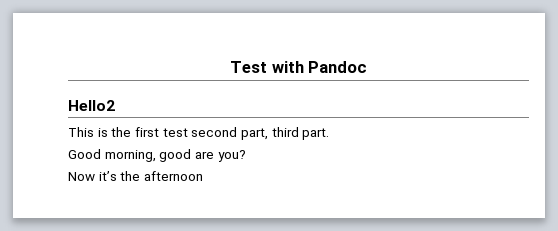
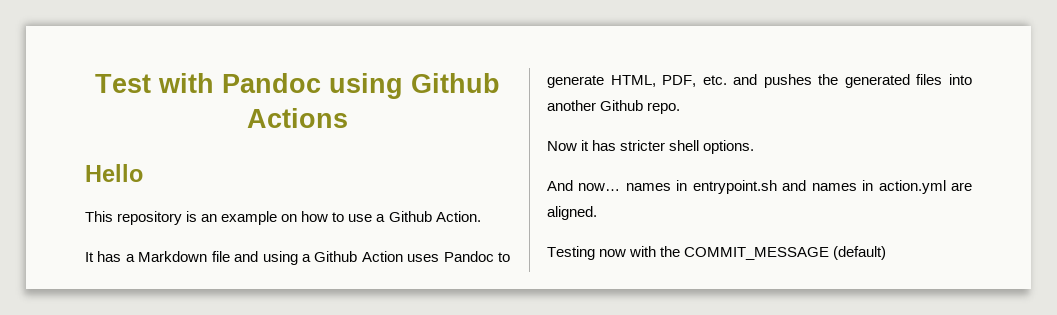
[68,100,115,111] [68,127,330,140] [68,149,246,162] [68,171,203,181] // Hello2 // This is the first test second part, third part. // Good morning, good are you? // Now it’s the afternoon -> [329,73,500,99] [247,108,348,128] [85,164,143,182] [85,211,481,225] [85,251,511,265] [547,74,972,88] [547,100,681,114] [547,140,755,154] [547,180,973,194] [547,206,597,220] [547,246,887,260] using Github Actions // Hello // This repository is an example on how to use a Github Action. // It has a Markdown file and using a Github Action uses Pandoc to generate HTML, PDF, etc. and pushes the generated files into another Github repo. // Now it has stricter shell options. // And now… names in entrypoint.sh and names in action.yml are aligned. // Testing now with the COMMIT_MESSAGE (default)

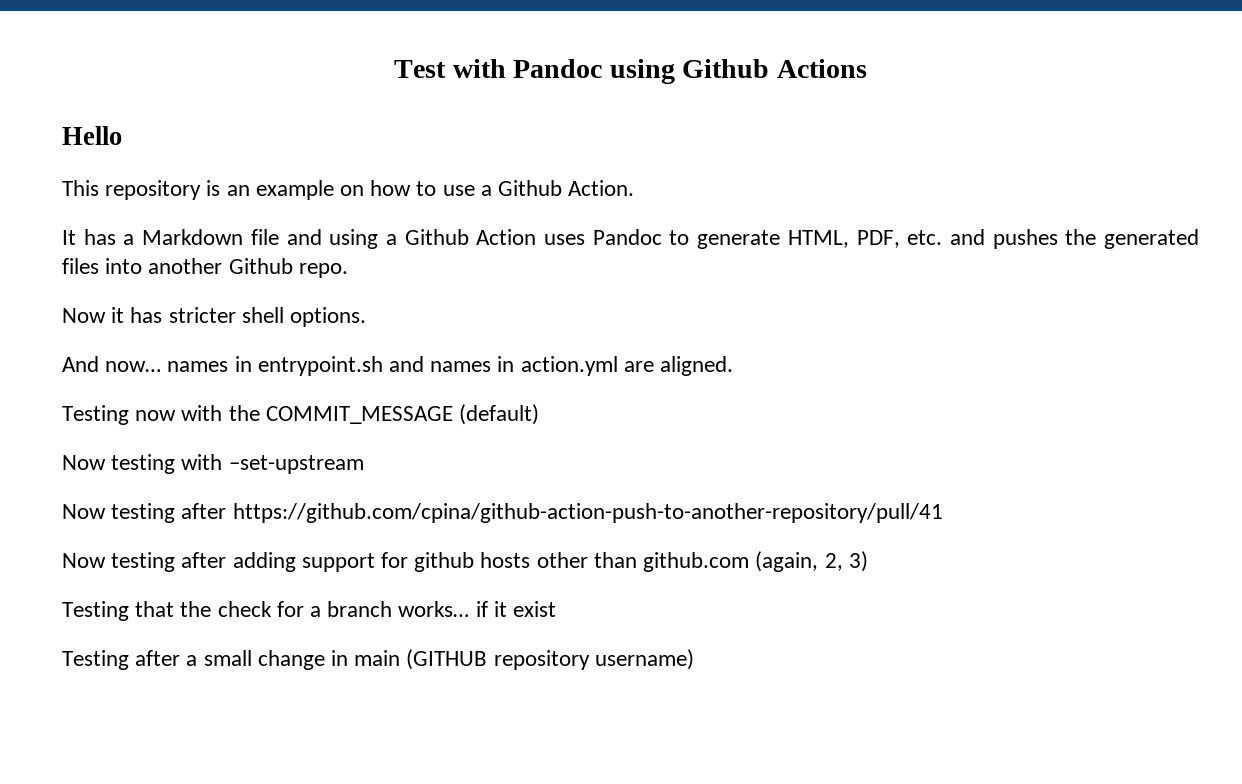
(887, 253) none -> [62,454,364,474] [62,503,943,523] [62,551,868,572] [62,601,557,621] [62,649,694,670] // Now testing with –set-upstream // Now testing after https://github.com/cpina/github-action-push-to-another-repository/pull/41 // Now testing after adding support for github hosts other than github.com (again, 2, 3) // Testing that the check for a branch works… if it exist // Testing after a small change in main (GITHUB repository username)

